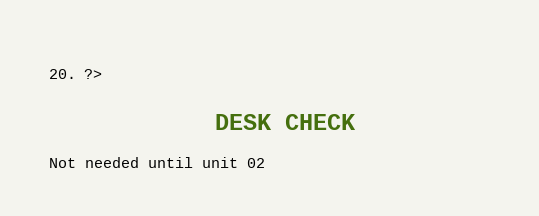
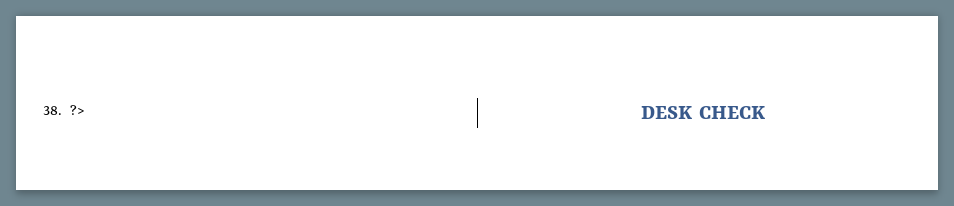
[49,69,76,79] 20. -> [43,106,62,115] 38.
[49,157,265,168] // Not needed until unit 02 -> (765, 112) none

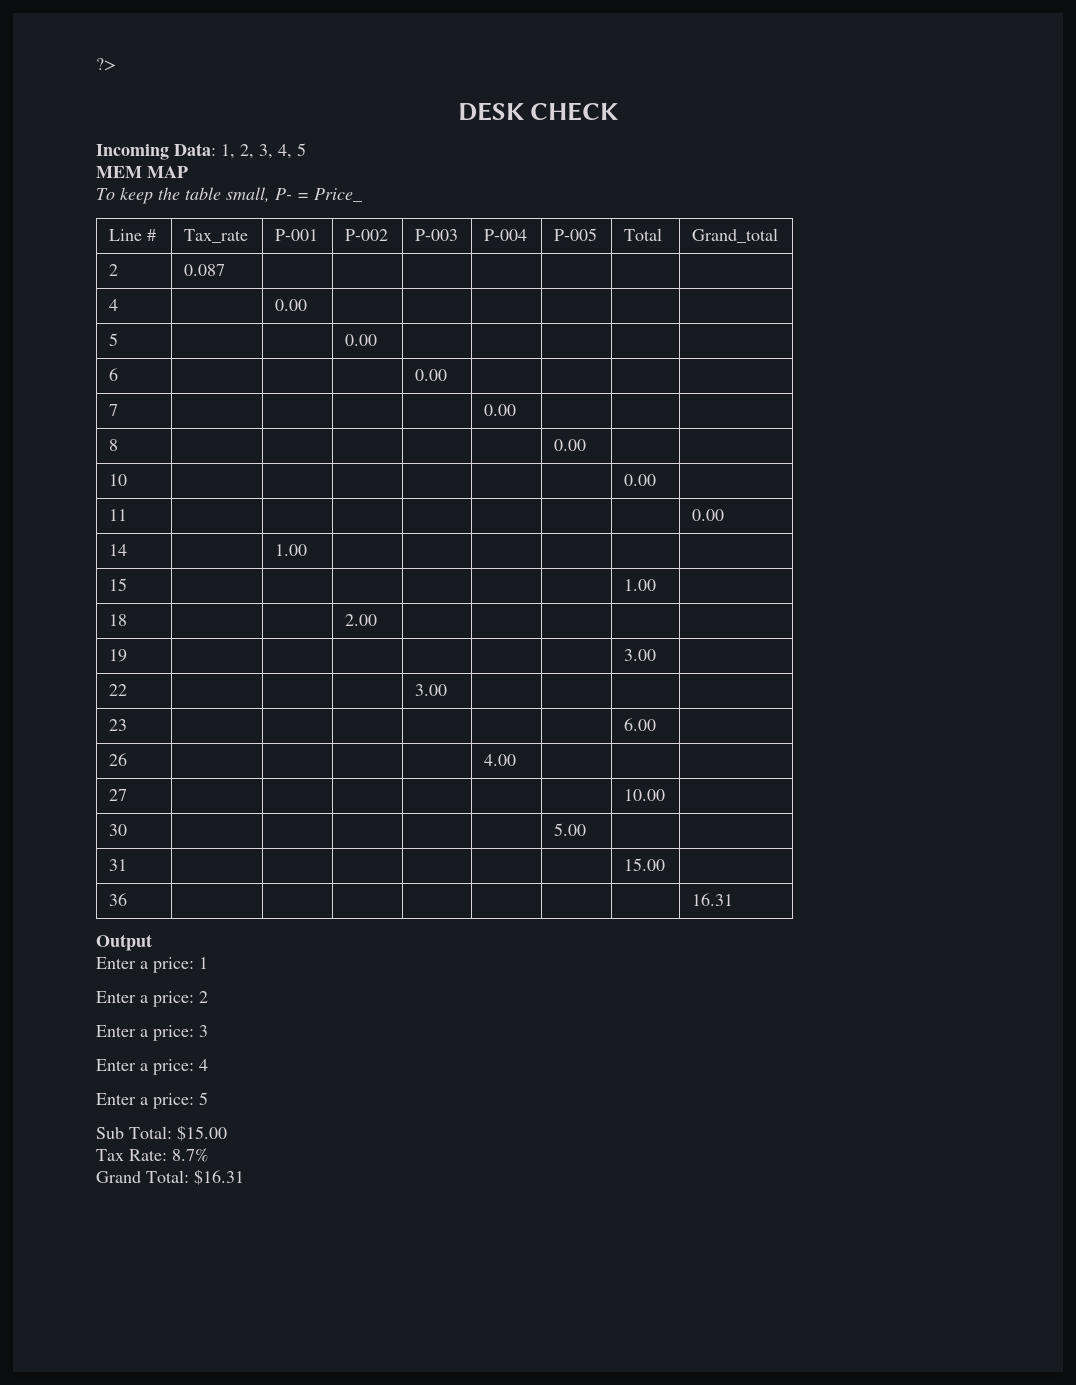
[43,106,62,115] 38. -> (96, 64) none
(765, 112) none -> [96,143,306,160] [96,166,188,178] [96,187,362,204] [108,229,156,241] [183,229,248,243] [274,229,318,241] [344,229,388,241] [414,229,458,241] [483,229,527,241] [553,228,597,241] [623,228,662,241] [691,228,778,243] [108,264,118,276] [183,264,225,276] [108,299,118,311] [274,299,307,311] [108,333,118,346] [344,334,377,346] [108,368,118,381] [414,369,447,381] [108,404,118,416] [483,404,516,416] [108,439,118,451] [553,439,586,451] [108,474,127,486] [623,474,656,486] [108,509,127,521] [691,509,724,521] [108,544,127,556] [274,544,307,556] [108,578,127,591] [623,579,656,591] [108,614,127,626] [344,614,377,626] [108,649,127,662] [623,649,656,661] [108,684,127,696] [414,684,447,696] [108,719,127,731] [623,718,656,731] [108,753,127,766] [483,754,516,766] [108,789,127,801] [623,789,665,801] [108,824,127,836] [553,823,586,836] [108,859,127,871] [623,858,665,871] [108,893,127,906] [691,893,733,906] [96,934,152,951] [96,957,208,973] [96,991,208,1007] [96,1025,208,1041] [96,1059,208,1075] [96,1092,208,1109] [96,1125,227,1141] [96,1148,208,1162] [96,1169,244,1185] // Incoming Data: 1, 2, 3, 4, 5 // MEM MAP // To keep the table small, P- = Price_ // Line # | Tax_rate | P-001 | P-002 | P-003 | P-004 | P-005 | Total | Grand_total // 2 | 0.087 | | | | | | | // 4 | | 0.00 | | | | | | // 5 | | | 0.00 | | | | | // 6 | | | | 0.00 | | | | // 7 | | | | | 0.00 | | | // 8 | | | | | | 0.00 | | // 10 | | | | | | | 0.00 | // 11 | | | | | | | | 0.00 // 14 | | 1.00 | | | | | | // 15 | | | | | | | 1.00 | // 18 | | | 2.00 | | | | | // 19 | | | | | | | 3.00 | // 22 | | | | 3.00 | | | | // 23 | | | | | | | 6.00 | // 26 | | | | | 4.00 | | | // 27 | | | | | | | 10.00 | // 30 | | | | | | 5.00 | | // 31 | | | | | | | 15.00 | // 36 | | | | | | | | 16.31 // Output // Enter a price: 1 // Enter a price: 2 // Enter a price: 3 // Enter a price: 4 // Enter a price: 5 // Sub Total: $15.00 // Tax Rate: 8.7% // Grand Total: $16.31

